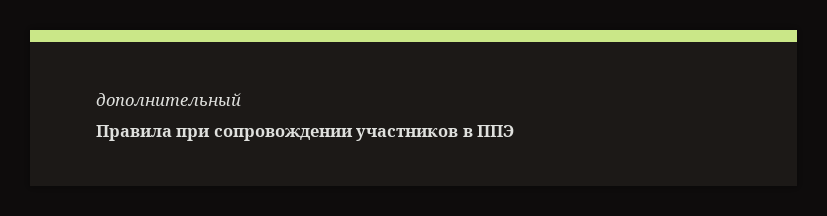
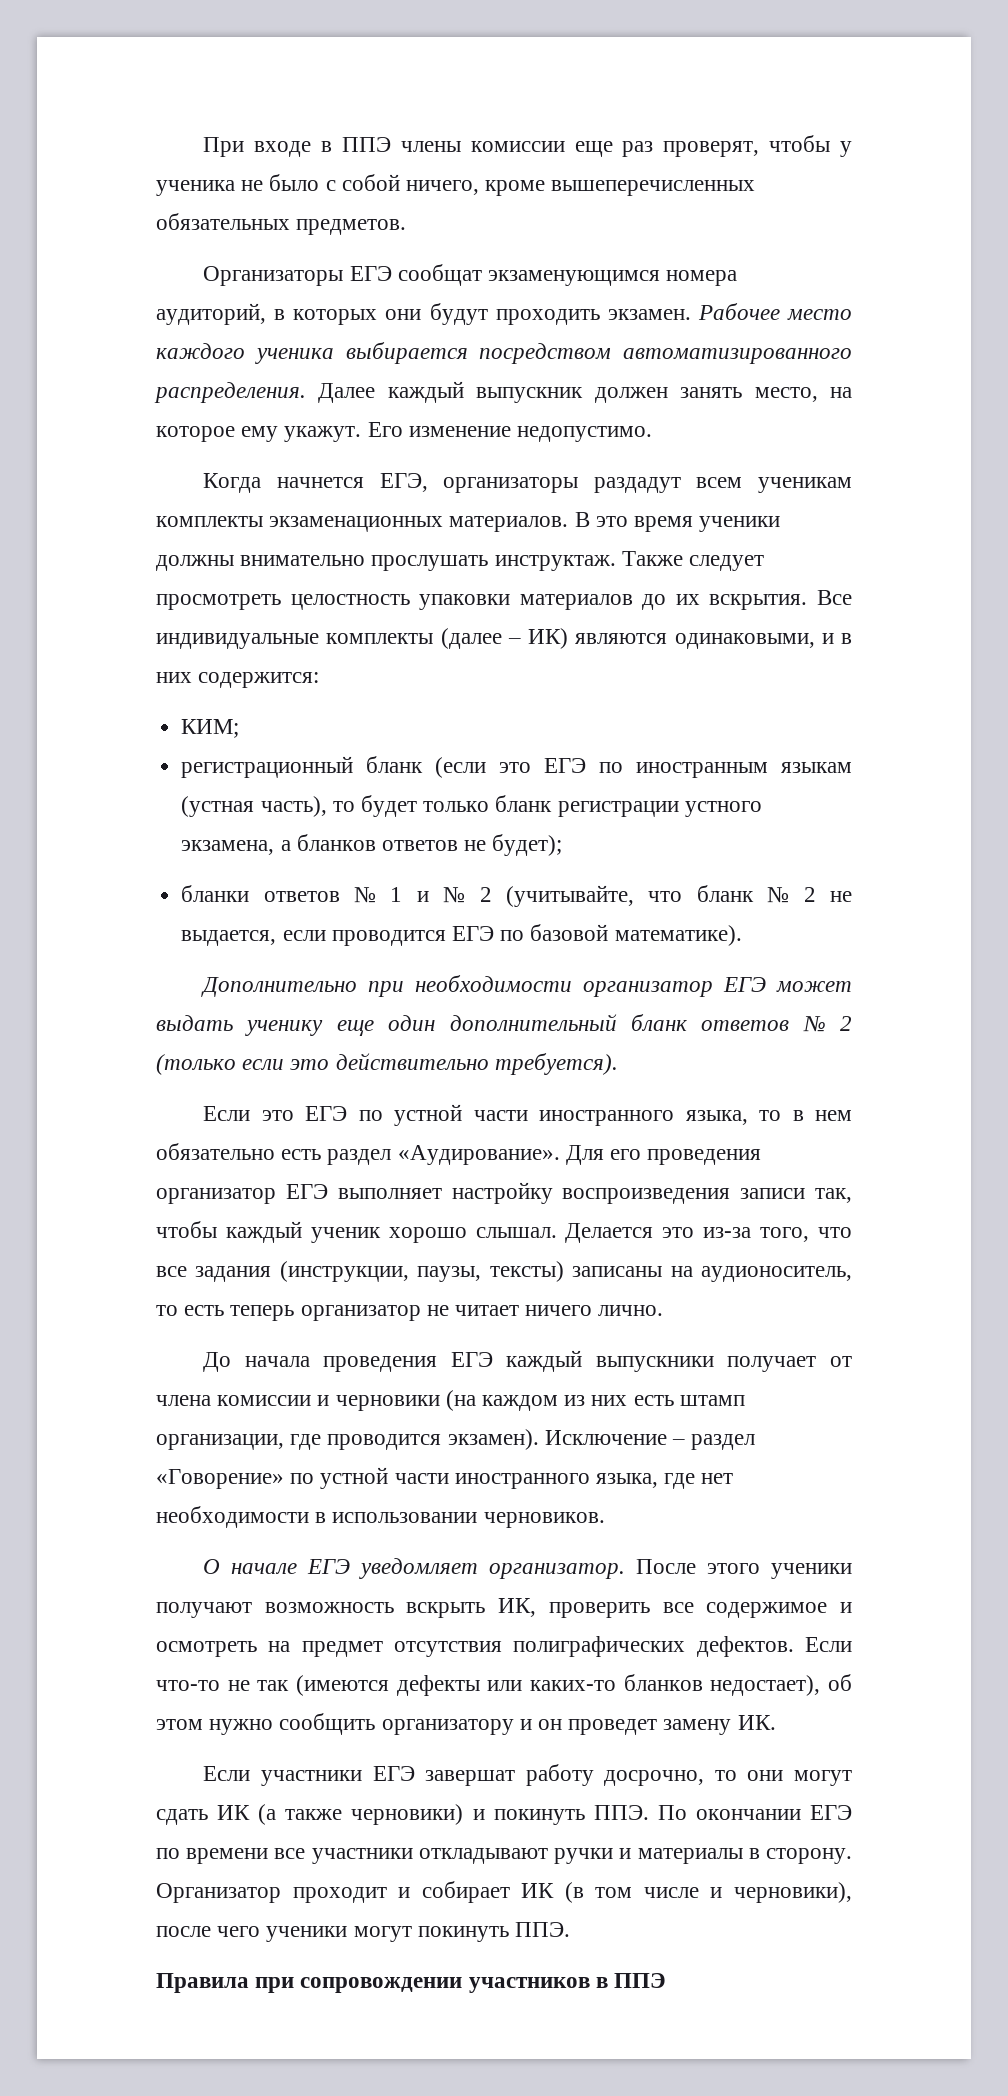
[96,93,241,106] дополнительный -> [203,135,852,157] [156,174,756,196] [156,213,407,235] [203,264,738,286] [156,303,852,325] [156,342,852,364] [154,381,852,403] [156,422,653,442] [203,473,853,493] [156,512,781,532] [156,551,765,571] [156,590,852,610] [156,628,852,649] [156,672,320,688] [181,719,240,738] [181,756,853,778] [181,795,762,817] [181,834,563,856] [181,885,852,907] [181,924,742,946] [201,975,852,997] [156,1014,852,1036] [156,1053,618,1075] [203,1104,853,1126] [156,1143,762,1165] [156,1182,852,1204] [156,1221,852,1243] [156,1261,852,1282] [156,1305,664,1321] [203,1350,852,1372] [156,1390,745,1411] [156,1429,756,1450] [156,1467,734,1489] [156,1506,605,1528] [203,1558,852,1579] [156,1598,852,1618] [156,1636,852,1657] [156,1674,852,1696] [156,1713,776,1735] [203,1764,853,1786] [156,1804,853,1825] [156,1848,852,1864] [156,1881,852,1903] [156,1922,571,1942] При входе в ППЭ члены комиссии еще раз проверят, чтобы у ученика не было с собой ничего, кроме вышеперечисленных обязательных предметов. // Организаторы ЕГЭ сообщат экзаменующимся номера аудиторий, в которых они будут проходить экзамен. Рабочее место каждого ученика выбирается посредством автоматизированного распределения. Далее каждый выпускник должен занять место, на которое ему укажут. Его изменение недопустимо. // Когда начнется ЕГЭ, организаторы раздадут всем ученикам комплекты экзаменационных материалов. В это время ученики должны внимательно прослушать инструктаж. Также следует просмотреть целостность упаковки материалов до их вскрытия. Все индивидуальные комплекты (далее – ИК) являются одинаковыми, и в них содержится: // КИМ; // регистрационный бланк (если это ЕГЭ по иностранным языкам (устная часть), то будет только бланк регистрации устного экзамена, а бланков ответов не будет); // бланки ответов № 1 и № 2 (учитывайте, что бланк № 2 не выдается, если проводится ЕГЭ по базовой математике). // Дополнительно при необходимости организатор ЕГЭ может выдать ученику еще один дополнительный бланк ответов № 2 (только если это действительно требуется). // Если это ЕГЭ по устной части иностранного языка, то в нем обязательно есть раздел «Аудирование». Для его проведения организатор ЕГЭ выполняет настройку воспроизведения записи так, чтобы каждый ученик хорошо слышал. Делается это из-за того, что все задания (инструкции, паузы, тексты) записаны на аудионоситель, то есть теперь организатор не читает ничего лично. // До начала проведения ЕГЭ каждый выпускники получает от члена комиссии и черновики (на каждом из них есть штамп организации, где проводится экзамен). Исключение – раздел «Говорение» по устной части иностранного языка, где нет необходимости в использовании черновиков. // О начале ЕГЭ уведомляет организатор. После этого ученики получают возможность вскрыть ИК, проверить все содержимое и осмотреть на предмет отсутствия полиграфических дефектов. Если что-то не так (имеются дефекты или каких-то бланков недостает), об этом нужно сообщить организатору и он проведет замену ИК. // Если участники ЕГЭ завершат работу досрочно, то они могут сдать ИК (а также черновики) и покинуть ППЭ. По окончании ЕГЭ по времени все участники откладывают ручки и материалы в сторону. Организатор проходит и собирает ИК (в том числе и черновики), после чего ученики могут покинуть ППЭ.

